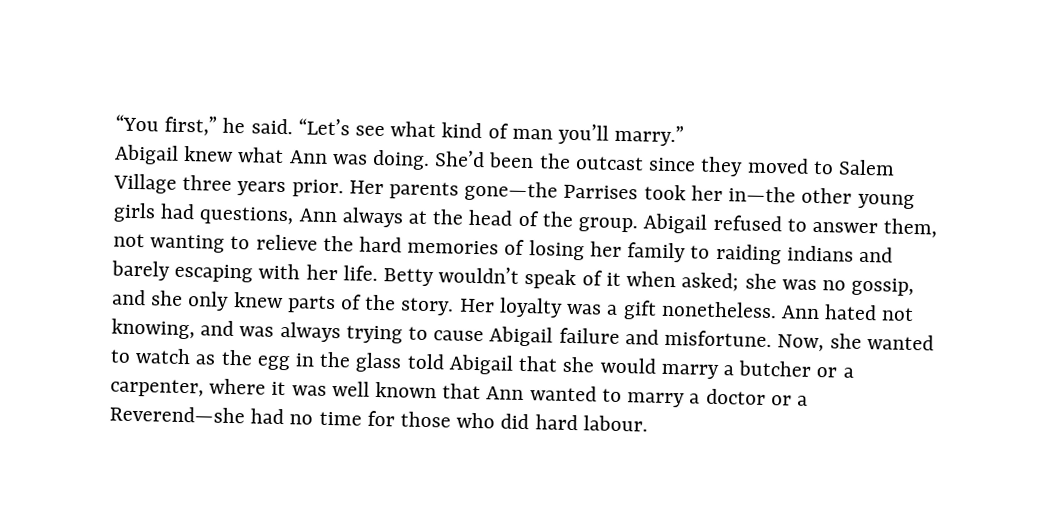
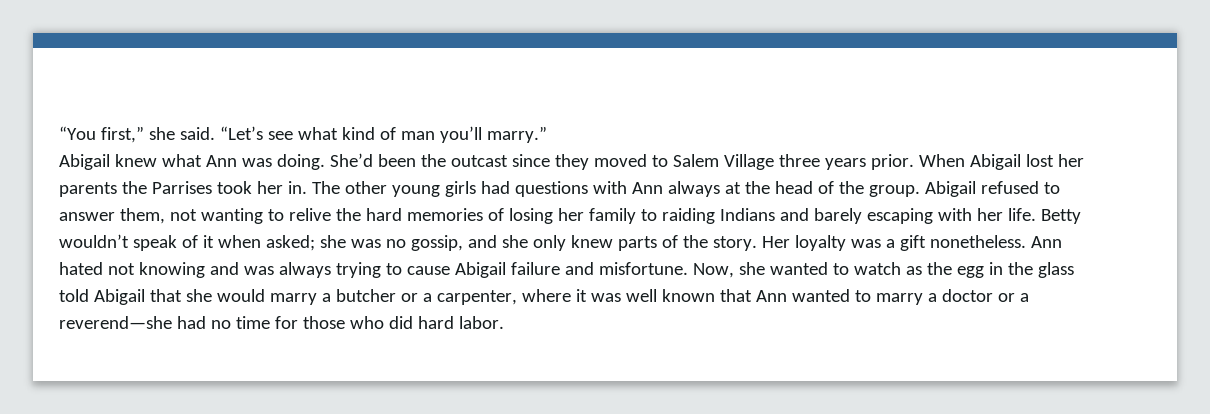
[222,117,246,134] he -> [148,127,175,140] she
[348,180,559,202] Her parents gone—the -> [918,154,1084,170] [59,181,147,197] When Abigail lost her parents the
[728,186,797,203] in—the -> [287,181,340,194] in. The
[199,206,295,226] questions, -> [514,181,627,197] questions with
[255,234,318,251] relieve -> [288,208,331,221] relive
[786,245,854,262] indians -> [719,208,775,221] Indians
[111,318,195,340] knowing, -> [138,262,205,278] knowing
[109,405,245,424] Reverend—she -> [59,316,172,329] reverend—she
[582,415,648,432] labour. -> [458,316,504,329] labor.

